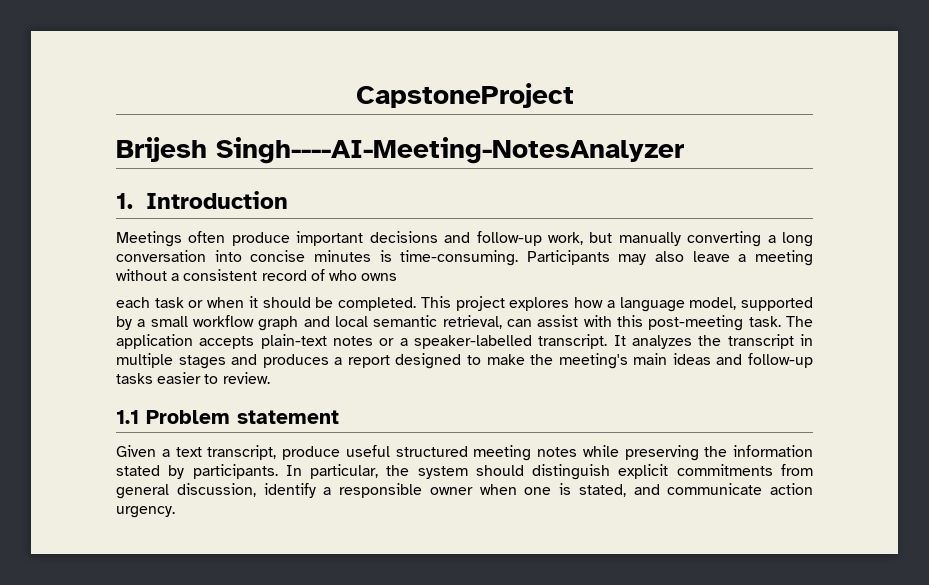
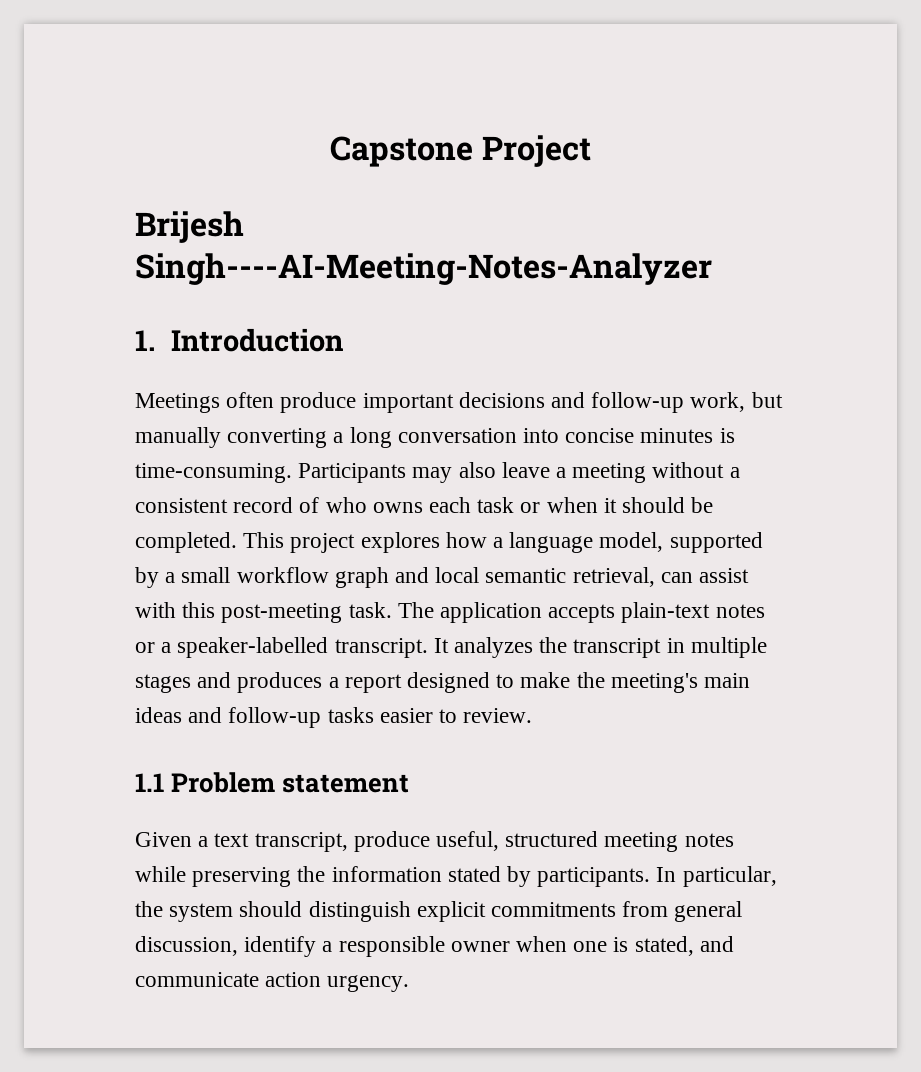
[355,83,574,108] CapstoneProject -> [330,135,591,167] Capstone Project
[216,137,684,164] Singh----AI-Meeting-NotesAnalyzer -> [135,253,712,285] Singh----AI-Meeting-Notes-Analyzer
(398, 277) // -> (423, 507) none
[345,445,390,457] useful -> [436,831,500,851] useful,

